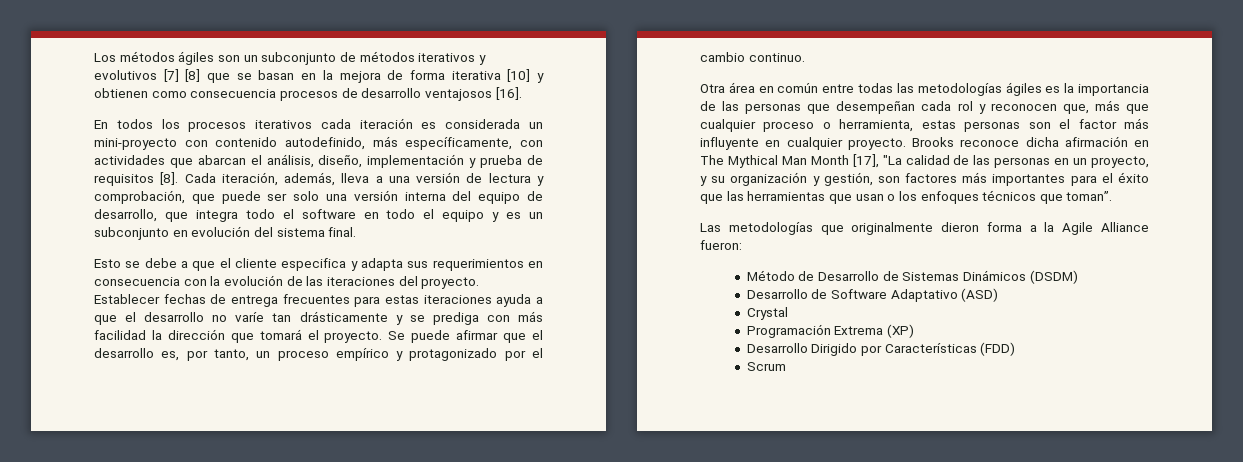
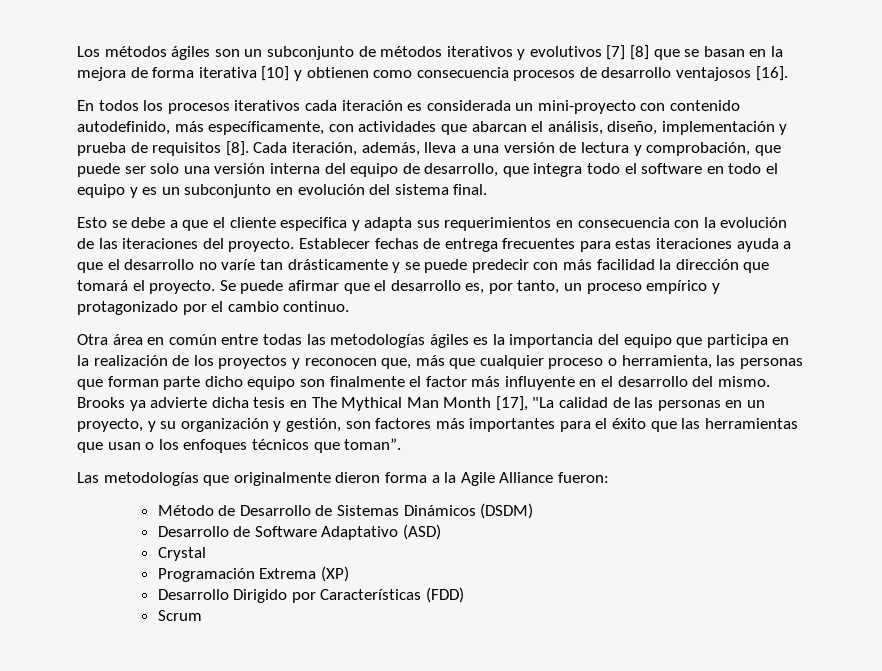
[432,312,479,325] prediga -> [424,259,529,273] puede predecir
[700,101,973,114] de las personas que desempeñan cada rol -> [598,334,790,348] [77,355,288,369] del equipo que participa en la realización de los proyectos
[921,120,1051,132] estas personas son -> [716,355,803,369] [77,376,405,390] las personas que forman parte dicho equipo son finalmente
[786,136,1128,150] cualquier proyecto. Brooks reconoce dicha afirmación -> [601,376,770,387] [77,397,286,411] el desarrollo del mismo. Brooks ya advierte dicha tesis

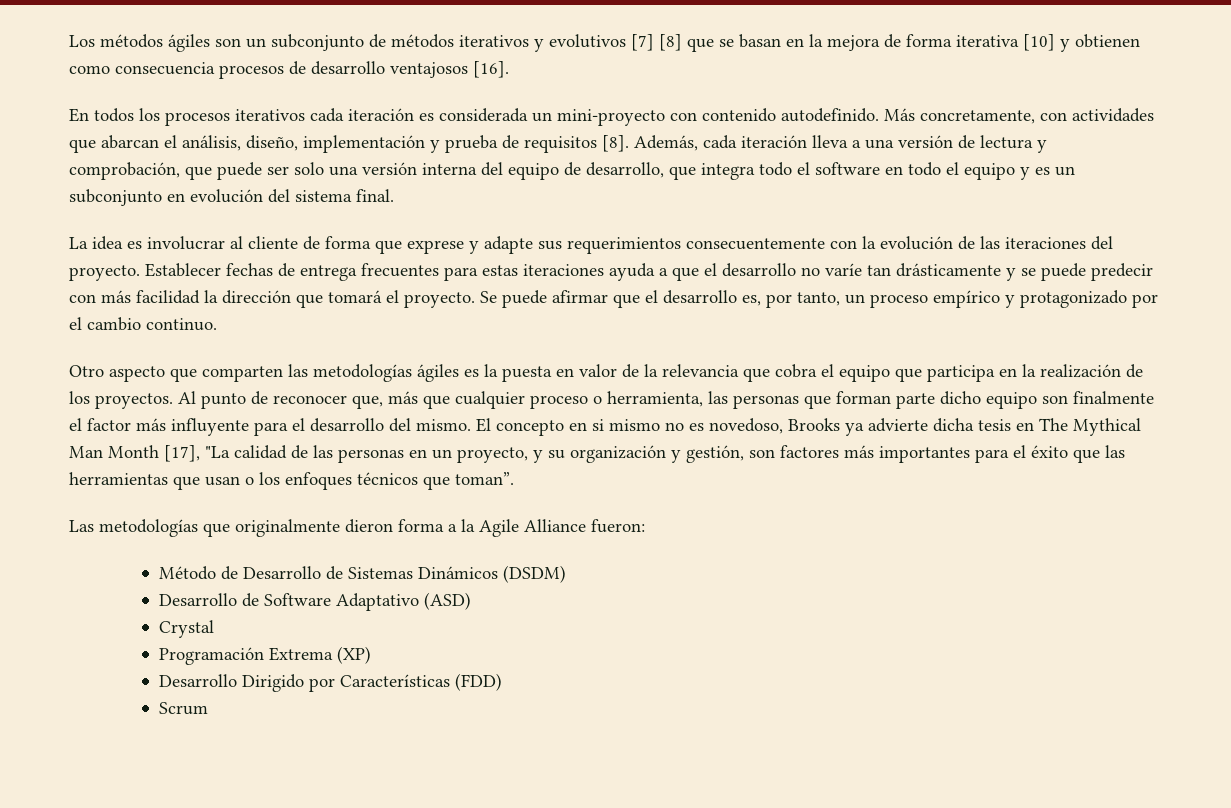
[77,121,325,135] autodefinido, más específicamente, -> [781,108,1035,124] autodefinido. Más concretamente,
[253,142,420,156] Cada iteración, además, -> [634,135,807,151] Además, cada iteración
[77,217,670,231] Esto se debe a que el cliente especifica y adapta sus requerimientos en consecuencia -> [69,236,825,254] La idea es involucrar al cliente de forma que exprese y adapte sus requerimientos consecuentemente
[77,334,302,345] Otra área en común entre todas -> [69,365,283,382] Otro aspecto que comparten
[509,334,620,348] importancia del -> [502,364,834,382] puesta en valor de la relevancia que cobra el
[218,355,377,369] proyectos y reconocen -> [95,391,347,409] proyectos. Al punto de reconocer
[579,379,597,387] en -> [254,422,288,436] para
(770, 381) none -> [476,418,783,436] El concepto en si mismo no es novedoso,

